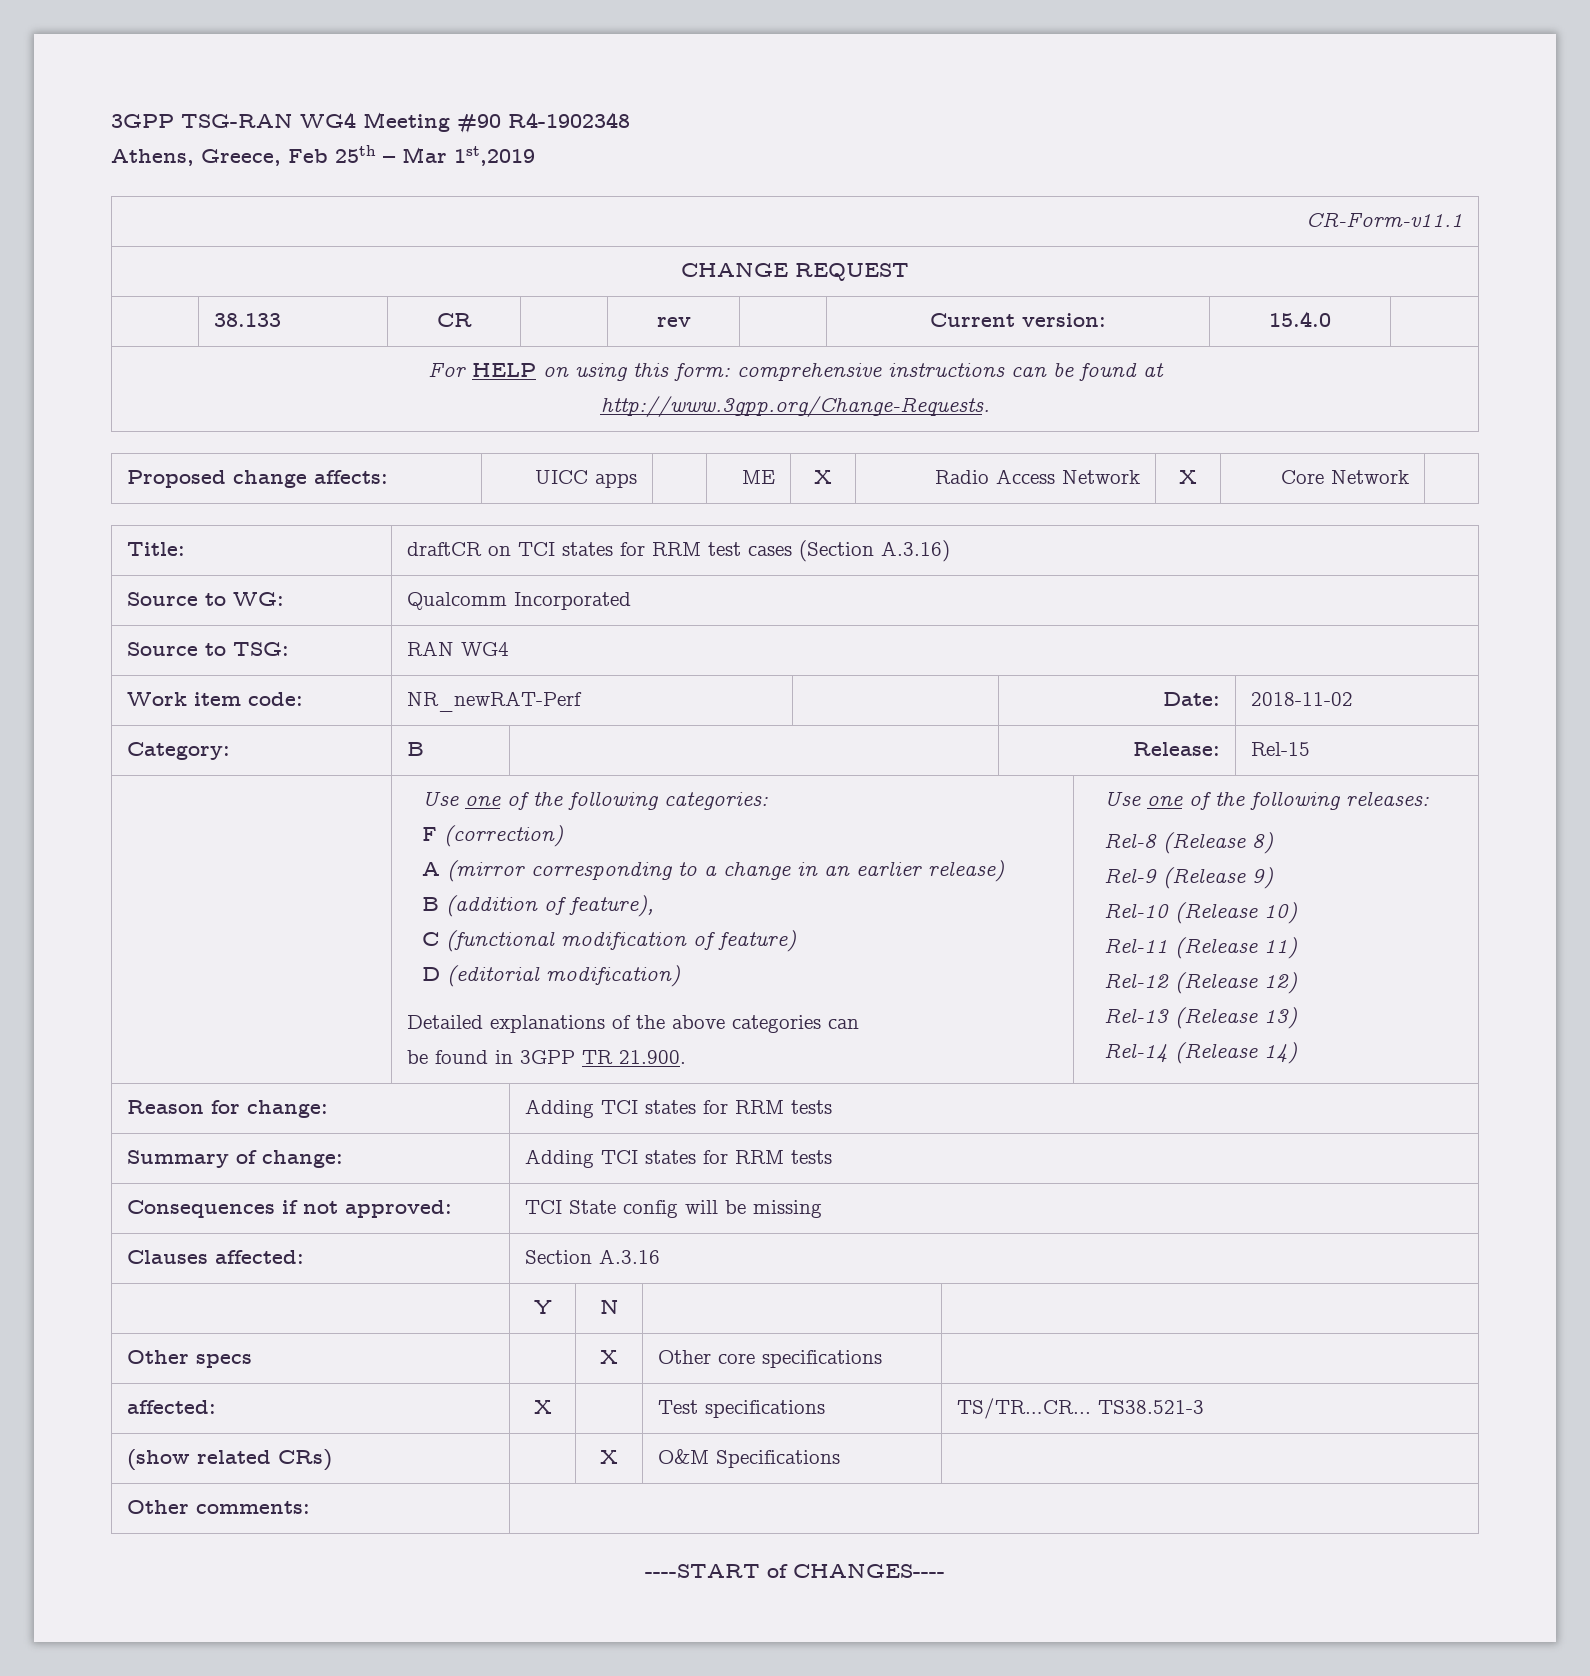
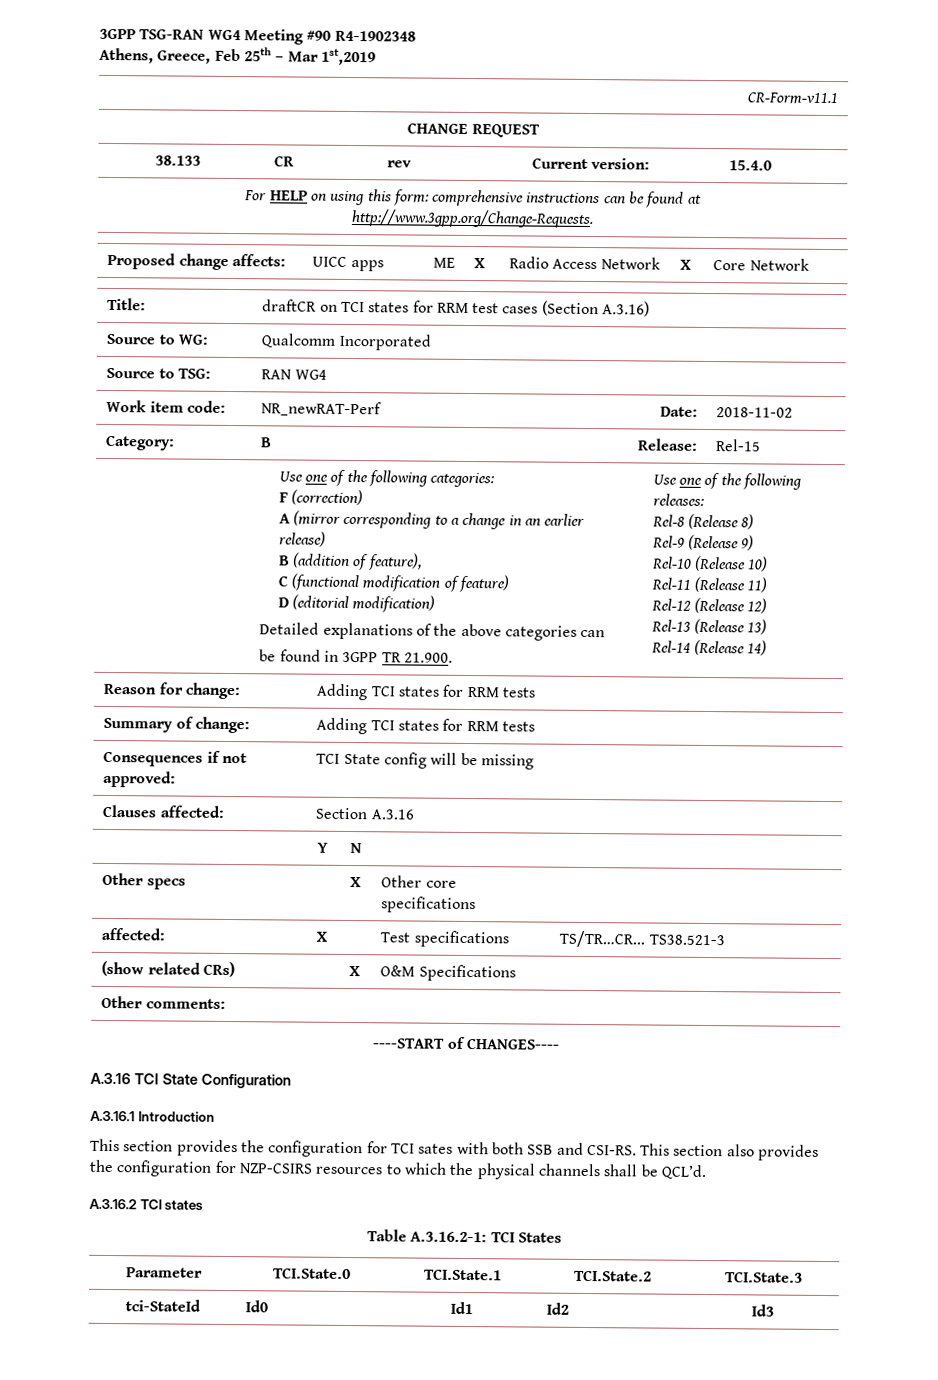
(945, 1570) none -> [90,1072,291,1089] [90,1110,215,1122] [90,1138,820,1161] [89,1159,707,1180] [89,1198,204,1211] [367,1229,562,1243] [125,1267,203,1278] [273,1267,351,1280] [423,1268,502,1281] [574,1269,652,1282] [724,1271,803,1283] [125,1299,201,1312] [245,1300,269,1313] [450,1301,473,1315] [546,1302,570,1315] [751,1304,774,1317] // A.3.16 TCI State Configuration // A.3.16.1 Introduction // This section provides the configuration for TCI sates with both SSB and CSI-RS. This section also provides the configuration for NZP-CSIRS resources to which the physical channels shall be QCL’d. // A.3.16.2 TCI states // Table A.3.16.2-1: TCI States // Parameter | TCI.State.0 | TCI.State.1 | TCI.State.2 | TCI.State.3 // tci-StateId | Id0 | Id1 | Id2 | Id3

